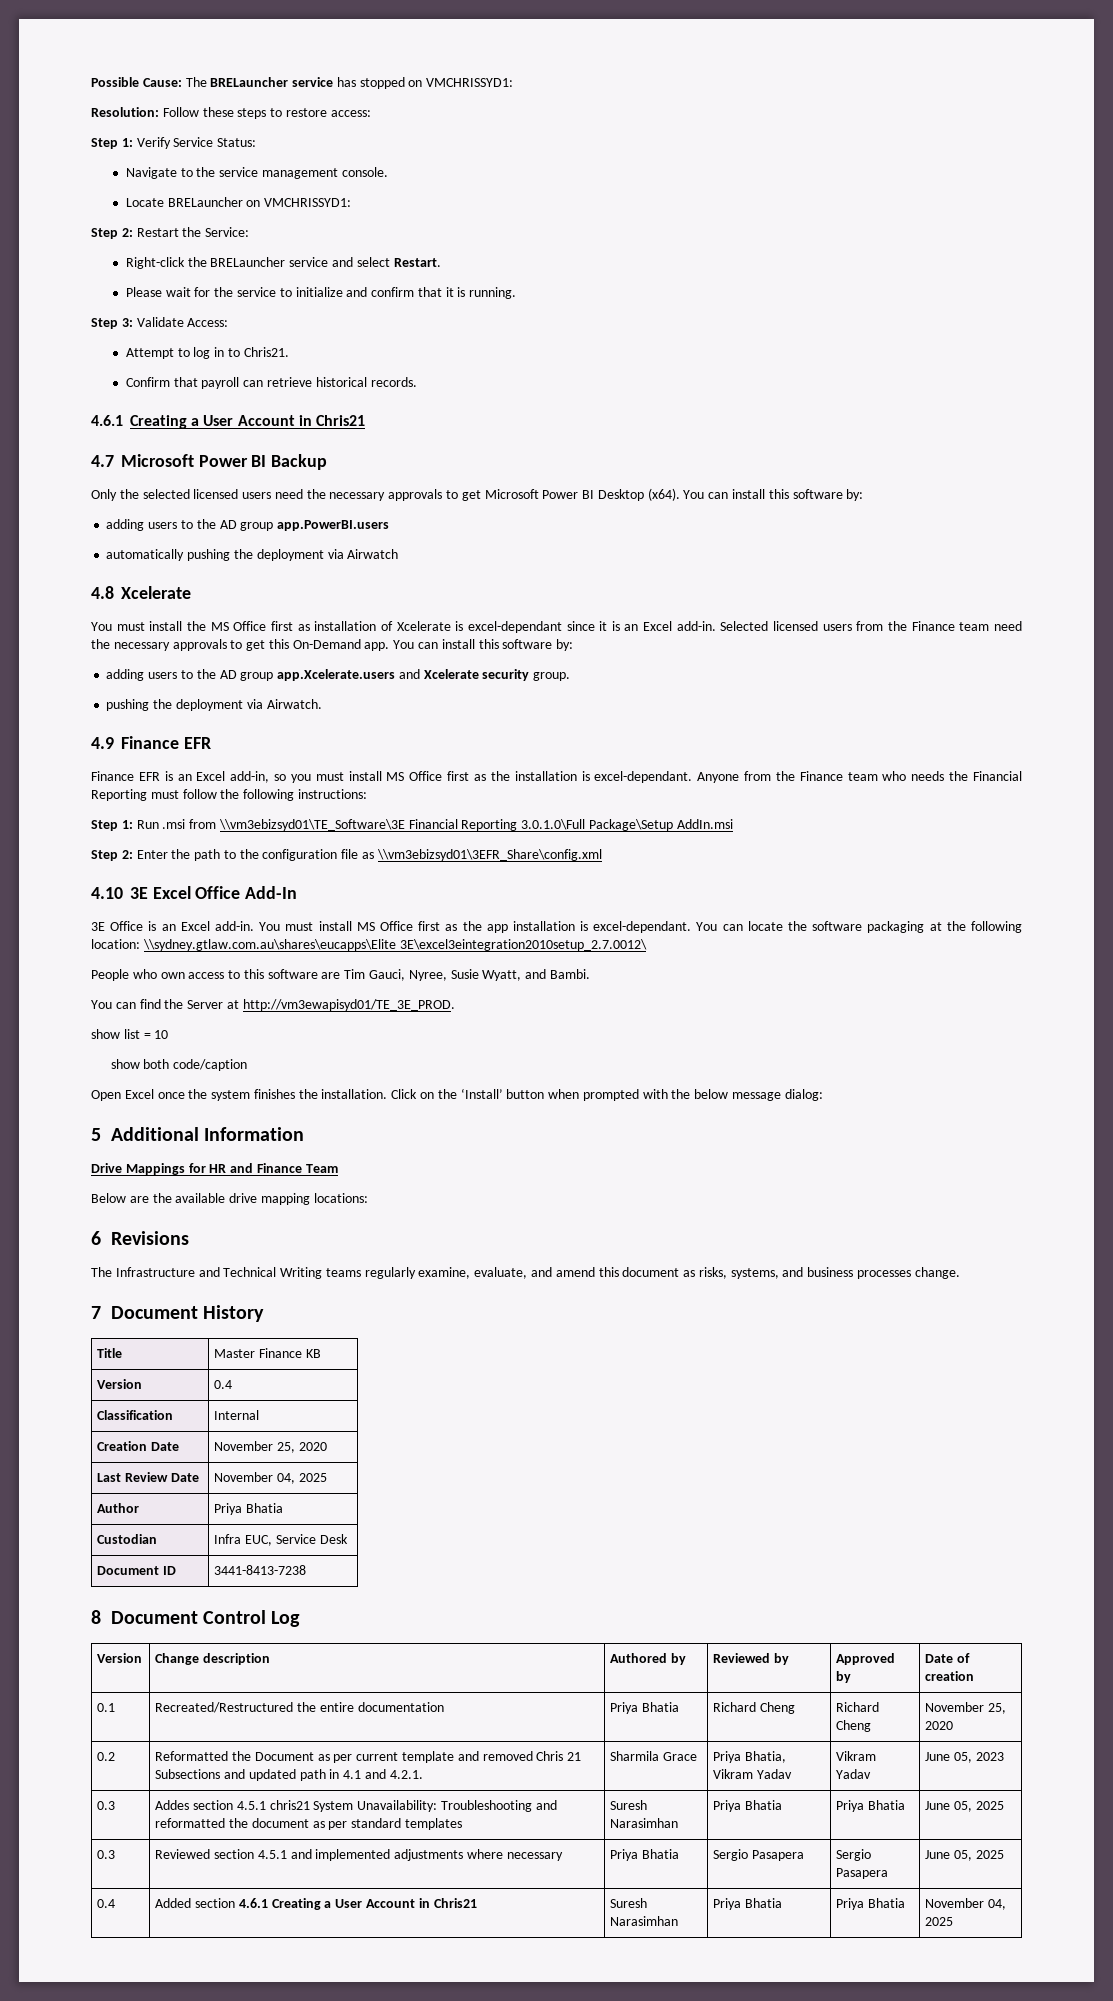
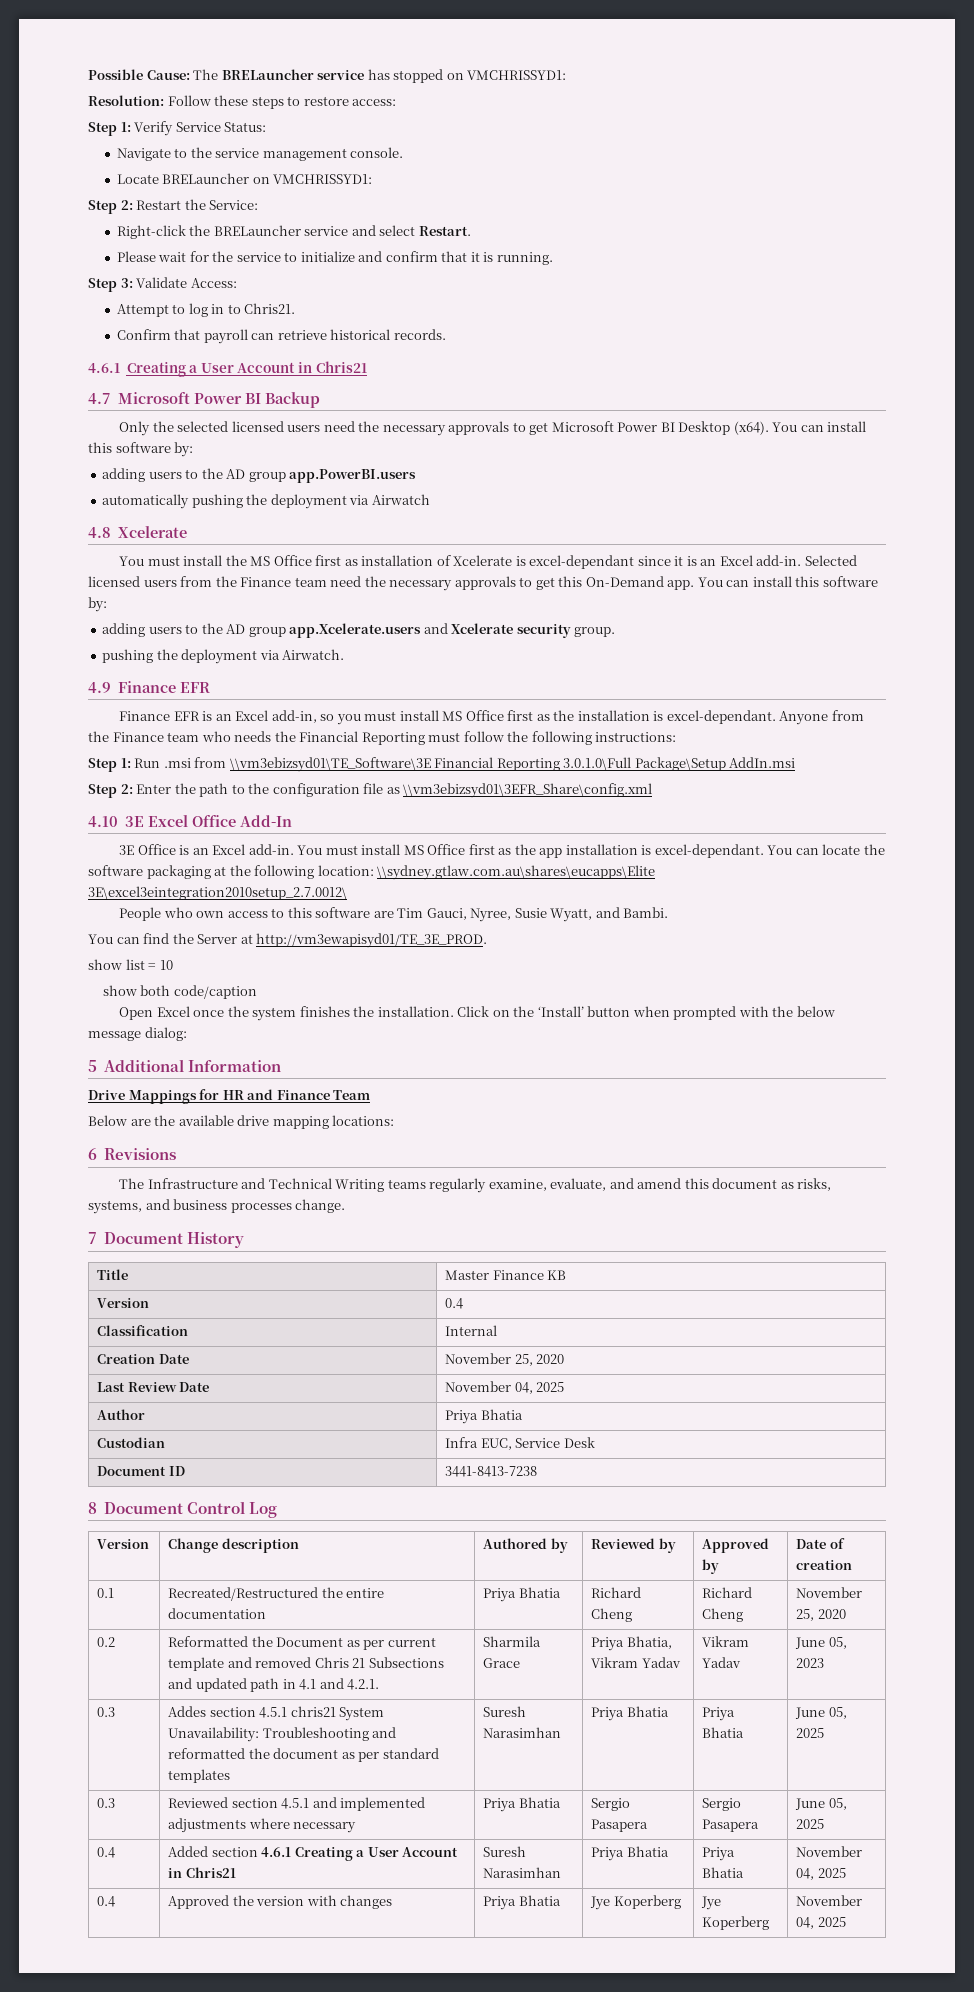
(954, 1921) none -> [97,1896,116,1907] [168,1895,393,1909] [483,1895,561,1910] [590,1895,681,1910] [701,1896,722,1910] [702,1916,770,1930] [796,1895,863,1906] [796,1917,846,1929] // 0.4 | Approved the version with changes | Priya Bhatia | Jye Koperberg | Jye Koperberg | November 04, 2025

